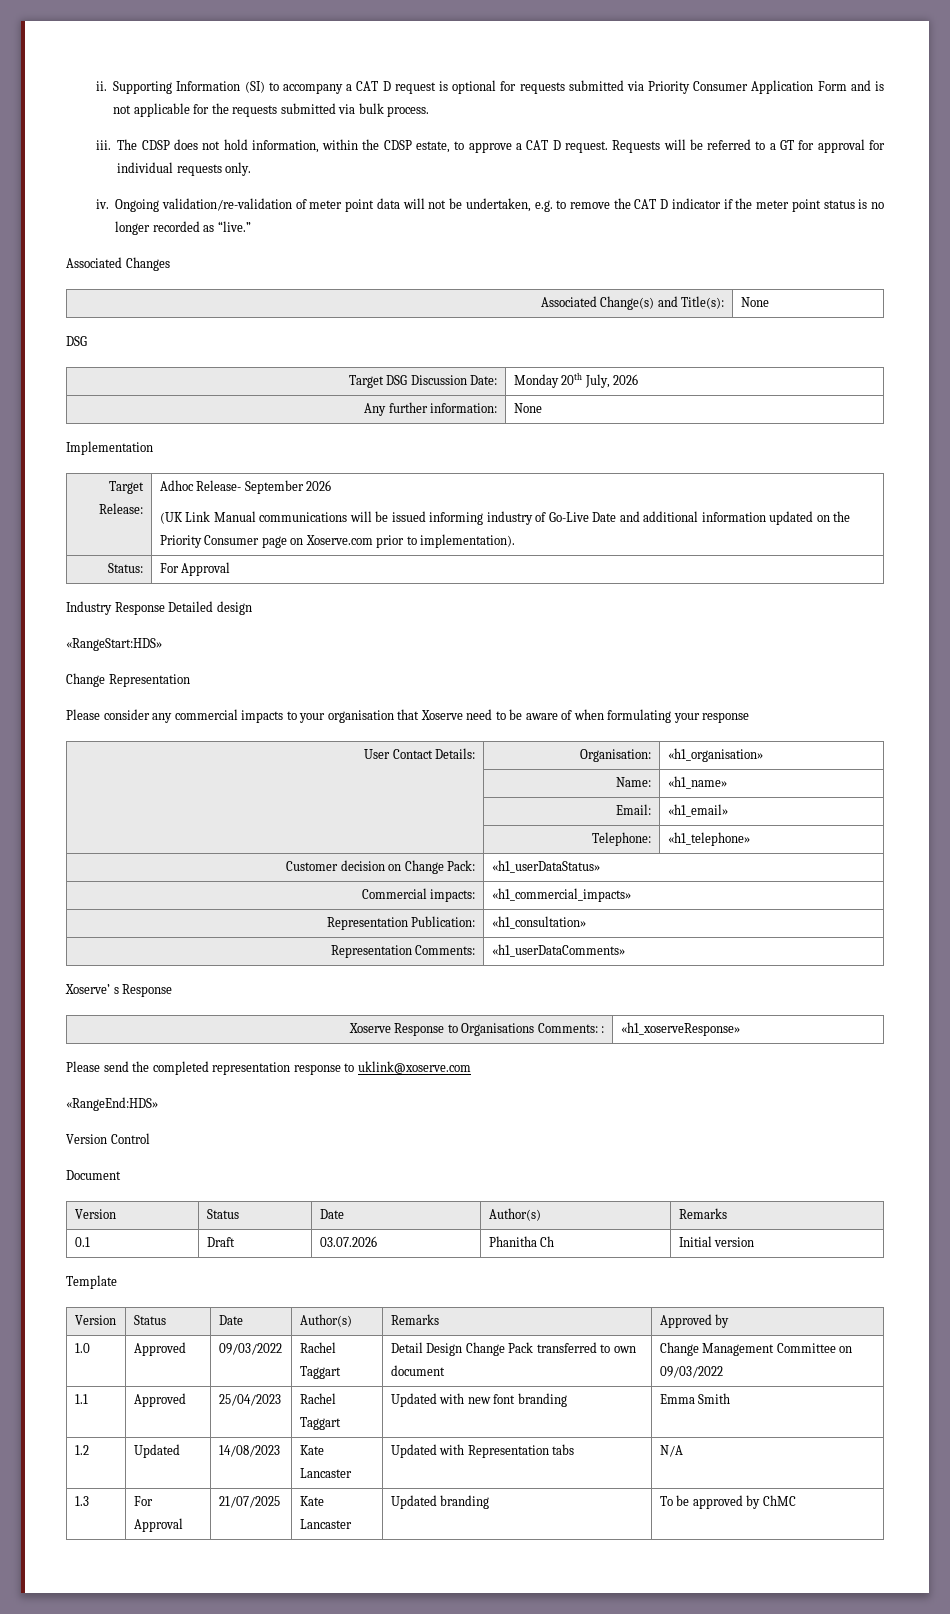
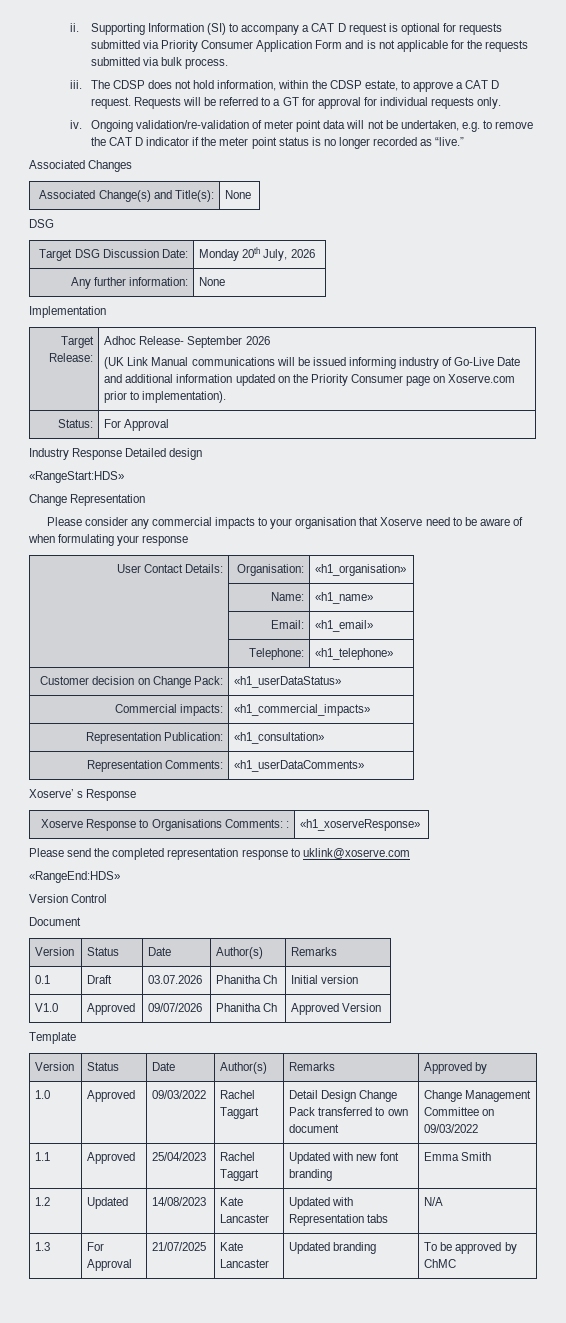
(755, 1242) none -> [35,1003,59,1012] [87,1003,136,1015] [148,1003,203,1012] [216,1003,278,1012] [291,1003,382,1015] // V1.0 | Approved | 09/07/2026 | Phanitha Ch | Approved Version

